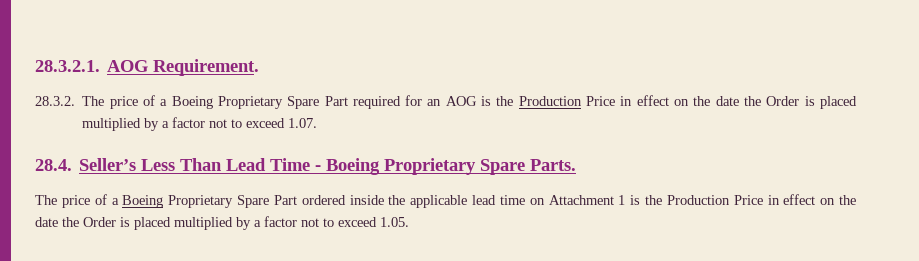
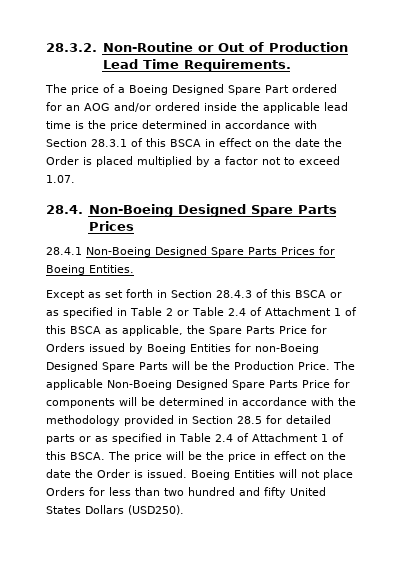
[35,59,260,76] [35,95,401,109] 28.3.2.1. AOG Requirement. // 28.3.2. The price of a Boeing Proprietary Spare Part required -> [46,42,348,52] [102,59,291,72] [45,84,337,95] 28.3.2. Non-Routine or Out of Production Lead Time Requirements. // The price of a Boeing Designed Spare Part ordered
[481,96,616,106] is the Production Price -> [114,102,348,113] [46,120,317,131] [46,138,201,147] and/or ordered inside the applicable lead time is the price determined in accordance with Section 28.3.1 of this BSCA
[79,158,577,175] [35,194,857,208] [35,216,409,230] Seller’s Less Than Lead Time - Boeing Proprietary Spare Parts. // The price of a Boeing Proprietary Spare Part ordered inside the applicable lead time on Attachment 1 is the Production Price in effect on the date the Order is placed multiplied by a factor not to exceed 1.05. -> [88,204,337,217] [88,221,134,231] [46,246,335,257] [46,265,134,275] [46,289,342,300] [46,307,357,318] [46,325,327,336] [46,343,319,354] [46,361,355,372] [46,379,350,390] [46,397,356,408] [46,415,331,426] [46,433,344,444] [46,451,346,462] [46,469,353,480] [46,487,326,498] [46,505,184,515] Non-Boeing Designed Spare Parts Prices // 28.4.1 Non-Boeing Designed Spare Parts Prices for Boeing Entities. // Except as set forth in Section 28.4.3 of this BSCA or as specified in Table 2 or Table 2.4 of Attachment 1 of this BSCA as applicable, the Spare Parts Price for Orders issued by Boeing Entities for non-Boeing Designed Spare Parts will be the Production Price. The applicable Non-Boeing Designed Spare Parts Price for components will be determined in accordance with the methodology provided in Section 28.5 for detailed parts or as specified in Table 2.4 of Attachment 1 of this BSCA. The price will be the price in effect on the date the Order is issued. Boeing Entities will not place Orders for less than two hundred and fifty United States Dollars (USD250).

